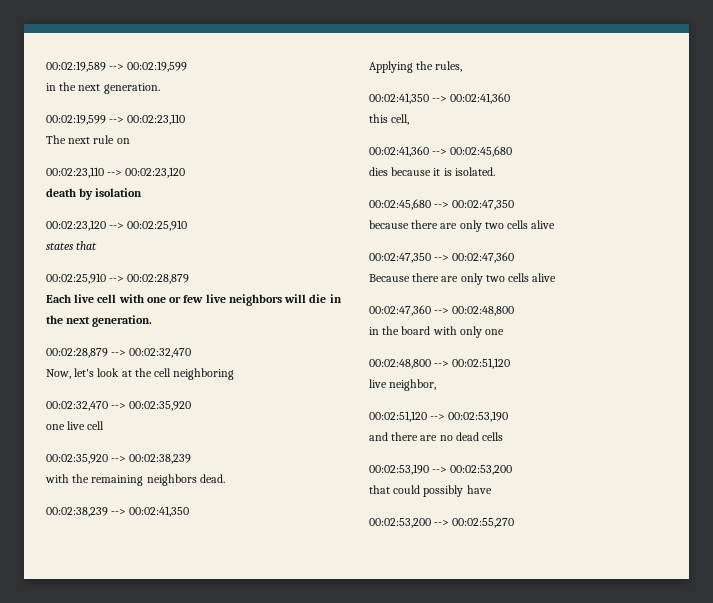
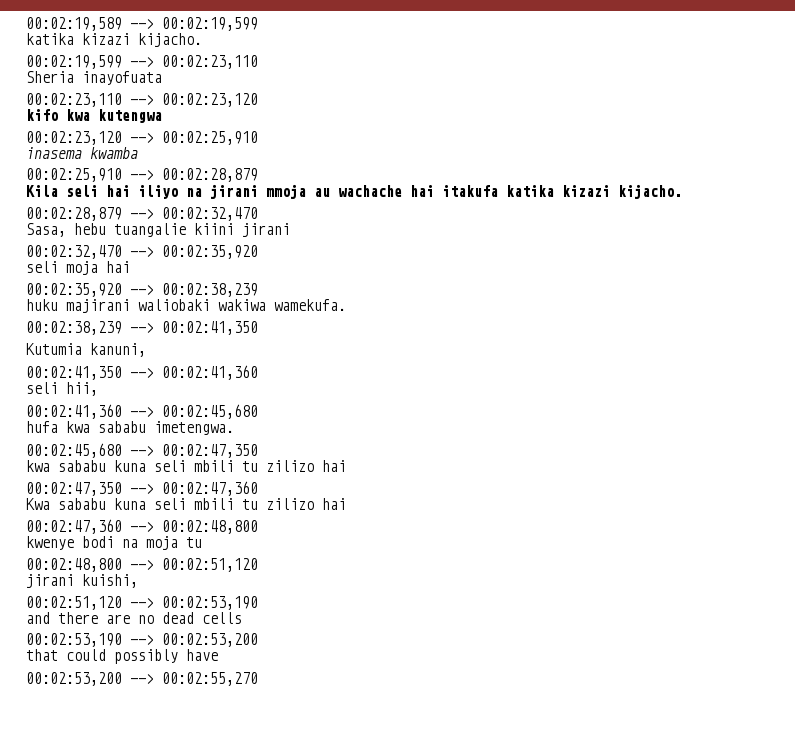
[46,82,160,94] in the next generation. -> [26,33,202,47] katika kizazi kijacho.
[46,135,130,144] The next rule on -> [26,71,162,85] Sheria inayofuata
[46,188,143,200] death by isolation -> [26,109,162,123] kifo kwa kutengwa
[46,241,98,250] states that -> [26,147,138,159] inasema kwamba
[46,294,342,306] [46,315,153,327] [46,348,192,358] [46,368,235,380] Each live cell with one or few live neighbors will die in the next generation. // 00:02:28,879 --> 00:02:32,470 // Now, let's look at the cell neighboring -> [26,184,682,199] [26,207,258,221] [26,223,290,237] Kila seli hai iliyo na jirani mmoja au wachache hai itakufa katika kizazi kijacho. // 00:02:28,879 --> 00:02:32,470 // Sasa, hebu tuangalie kiini jirani
[46,421,105,430] one live cell -> [26,261,130,275] seli moja hai
[45,474,225,486] with the remaining neighbors dead. -> [26,299,346,313] huku majirani waliobaki wakiwa wamekufa.
[369,61,463,73] Applying the rules, -> [26,343,146,357] Kutumia kanuni,
[369,114,410,125] this cell, -> [26,382,98,396] seli hii,
[369,167,495,176] [369,199,515,210] [369,220,556,232] [369,252,515,263] [369,273,557,285] [369,305,515,316] [369,326,505,338] dies because it is isolated. // 00:02:45,680 --> 00:02:47,350 // because there are only two cells alive // 00:02:47,350 --> 00:02:47,360 // Because there are only two cells alive // 00:02:47,360 --> 00:02:48,800 // in the board with only one -> [26,421,234,435] [26,443,258,458] [26,460,346,472] [26,481,258,496] [26,498,346,510] [26,519,258,534] [26,536,202,550] hufa kwa sababu imetengwa. // 00:02:45,680 --> 00:02:47,350 // kwa sababu kuna seli mbili tu zilizo hai // 00:02:47,350 --> 00:02:47,360 // Kwa sababu kuna seli mbili tu zilizo hai // 00:02:47,360 --> 00:02:48,800 // kwenye bodi na moja tu
[369,379,437,391] live neighbor, -> [26,574,138,588] jirani kuishi,

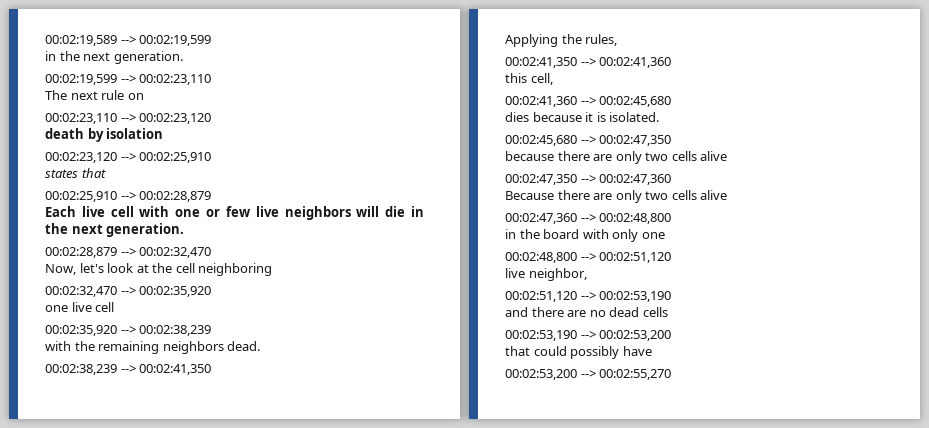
[26,33,202,47] katika kizazi kijacho. -> [45,51,183,64] in the next generation.
[26,71,162,85] Sheria inayofuata -> [45,90,144,100] The next rule on
[26,109,162,123] kifo kwa kutengwa -> [45,128,164,142] death by isolation
[26,147,138,159] inasema kwamba -> [45,168,106,178] states that
[26,184,682,199] [26,207,258,221] [26,223,290,237] Kila seli hai iliyo na jirani mmoja au wachache hai itakufa katika kizazi kijacho. // 00:02:28,879 --> 00:02:32,470 // Sasa, hebu tuangalie kiini jirani -> [45,206,424,220] [45,223,185,237] [45,247,212,258] [45,263,273,276] Each live cell with one or few live neighbors will die in the next generation. // 00:02:28,879 --> 00:02:32,470 // Now, let's look at the cell neighboring
[26,261,130,275] seli moja hai -> [45,302,115,312] one live cell
[26,299,346,313] huku majirani waliobaki wakiwa wamekufa. -> [45,341,261,354] with the remaining neighbors dead.
[26,343,146,357] Kutumia kanuni, -> [505,34,618,47] Applying the rules,
[26,382,98,396] seli hii, -> [505,73,553,85] this cell,
[26,421,234,435] [26,443,258,458] [26,460,346,472] [26,481,258,496] [26,498,346,510] [26,519,258,534] [26,536,202,550] hufa kwa sababu imetengwa. // 00:02:45,680 --> 00:02:47,350 // kwa sababu kuna seli mbili tu zilizo hai // 00:02:47,350 --> 00:02:47,360 // Kwa sababu kuna seli mbili tu zilizo hai // 00:02:47,360 --> 00:02:48,800 // kwenye bodi na moja tu -> [505,112,660,122] [505,135,672,146] [505,151,728,164] [505,174,672,185] [505,190,728,203] [505,213,672,224] [505,229,665,242] dies because it is isolated. // 00:02:45,680 --> 00:02:47,350 // because there are only two cells alive // 00:02:47,350 --> 00:02:47,360 // Because there are only two cells alive // 00:02:47,360 --> 00:02:48,800 // in the board with only one
[26,574,138,588] jirani kuishi, -> [505,268,587,281] live neighbor,

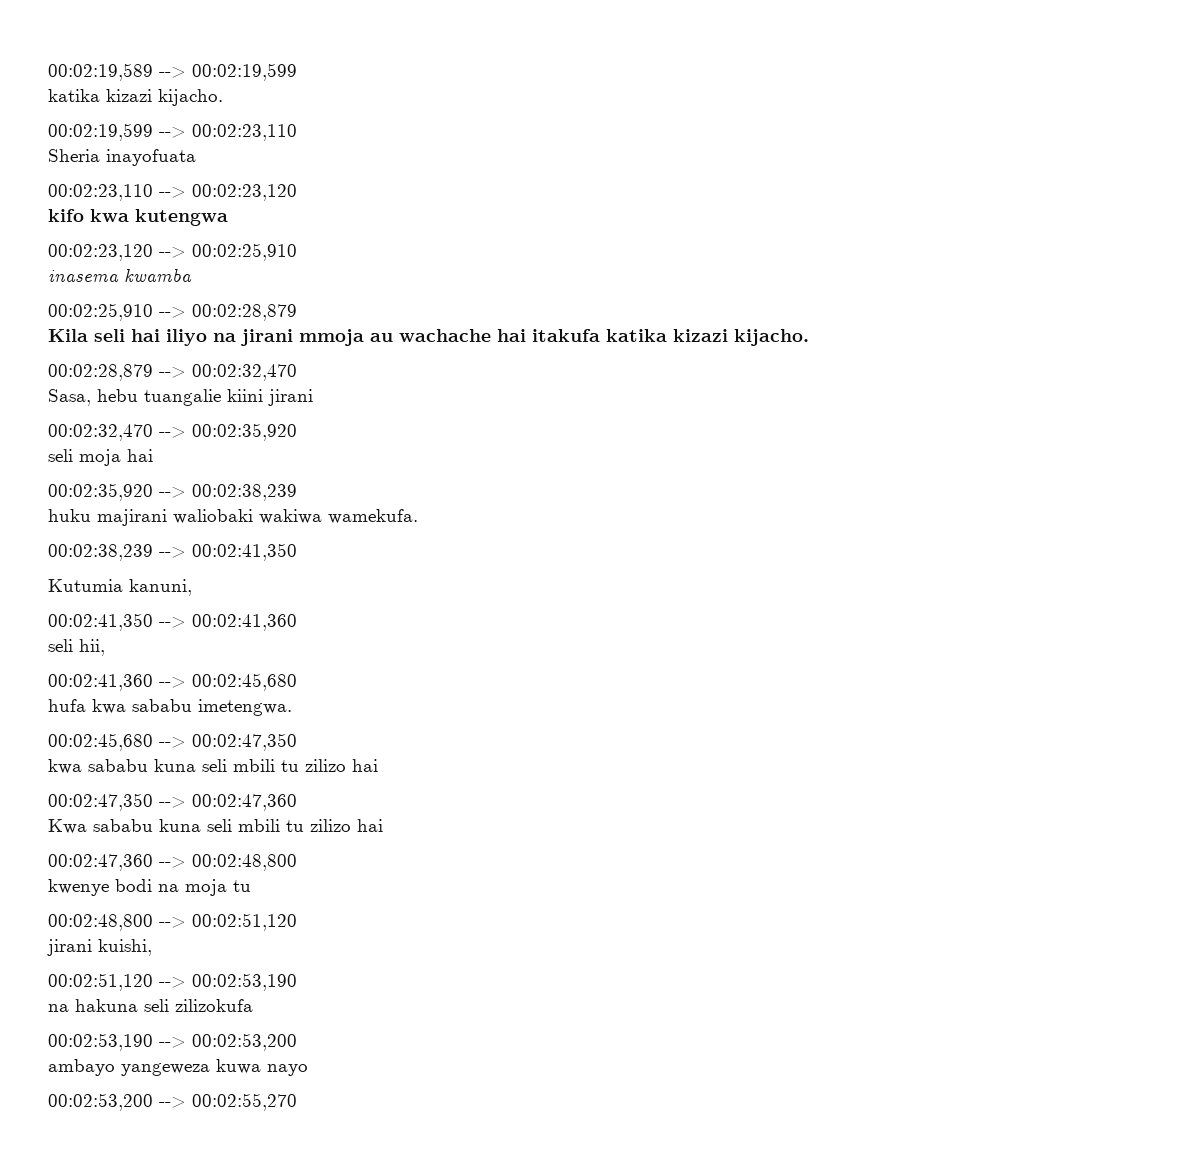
[45,51,183,64] in the next generation. -> [48,89,223,106] katika kizazi kijacho.
[45,90,144,100] The next rule on -> [48,149,196,166] Sheria inayofuata
[45,128,164,142] death by isolation -> [48,209,228,226] kifo kwa kutengwa
[45,168,106,178] states that -> [48,268,192,282] inasema kwamba
[45,206,424,220] [45,223,185,237] [45,247,212,258] [45,263,273,276] Each live cell with one or few live neighbors will die in the next generation. // 00:02:28,879 --> 00:02:32,470 // Now, let's look at the cell neighboring -> [48,329,809,346] [48,364,297,381] [48,389,313,406] Kila seli hai iliyo na jirani mmoja au wachache hai itakufa katika kizazi kijacho. // 00:02:28,879 --> 00:02:32,470 // Sasa, hebu tuangalie kiini jirani
[45,302,115,312] one live cell -> [48,449,153,466] seli moja hai
[45,341,261,354] with the remaining neighbors dead. -> [48,509,418,526] huku majirani waliobaki wakiwa wamekufa.
[505,34,618,47] Applying the rules, -> [48,579,192,596] Kutumia kanuni,
[505,73,553,85] this cell, -> [48,639,105,656] seli hii,
[505,112,660,122] [505,135,672,146] [505,151,728,164] [505,174,672,185] [505,190,728,203] [505,213,672,224] [505,229,665,242] dies because it is isolated. // 00:02:45,680 --> 00:02:47,350 // because there are only two cells alive // 00:02:47,350 --> 00:02:47,360 // Because there are only two cells alive // 00:02:47,360 --> 00:02:48,800 // in the board with only one -> [48,699,292,716] [48,733,297,751] [48,759,378,774] [48,793,297,811] [48,819,383,834] [48,854,297,871] [48,879,251,896] hufa kwa sababu imetengwa. // 00:02:45,680 --> 00:02:47,350 // kwa sababu kuna seli mbili tu zilizo hai // 00:02:47,350 --> 00:02:47,360 // Kwa sababu kuna seli mbili tu zilizo hai // 00:02:47,360 --> 00:02:48,800 // kwenye bodi na moja tu
[505,268,587,281] live neighbor, -> [47,939,152,956] jirani kuishi,
[505,307,668,317] and there are no dead cells -> [48,999,253,1012] na hakuna seli zilizokufa
[505,346,652,359] that could possibly have -> [48,1059,308,1076] ambayo yangeweza kuwa nayo

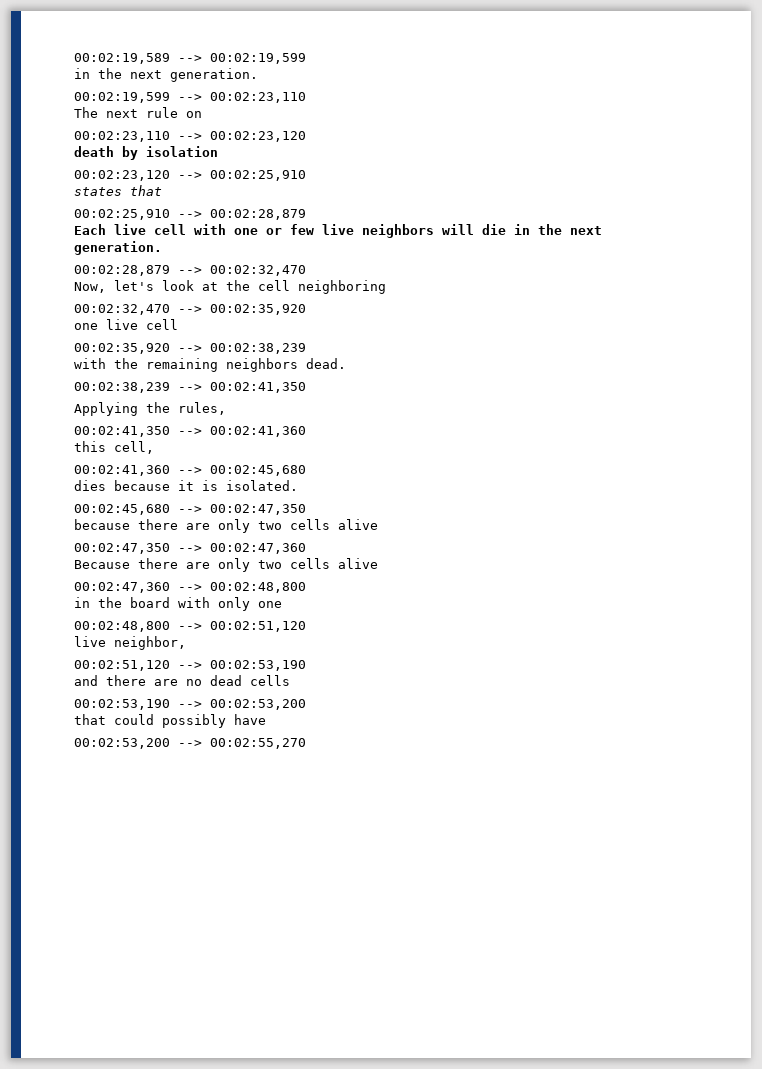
[48,89,223,106] katika kizazi kijacho. -> [74,68,258,82] in the next generation.
[48,149,196,166] Sheria inayofuata -> [74,107,202,118] The next rule on
[48,209,228,226] kifo kwa kutengwa -> [74,146,218,160] death by isolation
[48,268,192,282] inasema kwamba -> [74,185,162,196] states that
[48,329,809,346] [48,364,297,381] [48,389,313,406] Kila seli hai iliyo na jirani mmoja au wachache hai itakufa katika kizazi kijacho. // 00:02:28,879 --> 00:02:32,470 // Sasa, hebu tuangalie kiini jirani -> [74,224,602,238] [74,241,162,255] [74,265,306,276] [74,280,386,294] Each live cell with one or few live neighbors will die in the next generation. // 00:02:28,879 --> 00:02:32,470 // Now, let's look at the cell neighboring
[48,449,153,466] seli moja hai -> [74,319,178,330] one live cell
[48,509,418,526] huku majirani waliobaki wakiwa wamekufa. -> [74,358,346,372] with the remaining neighbors dead.
[48,579,192,596] Kutumia kanuni, -> [74,402,226,416] Applying the rules,
[48,639,105,656] seli hii, -> [74,441,154,454] this cell,
[48,699,292,716] [48,733,297,751] [48,759,378,774] [48,793,297,811] [48,819,383,834] [48,854,297,871] [48,879,251,896] hufa kwa sababu imetengwa. // 00:02:45,680 --> 00:02:47,350 // kwa sababu kuna seli mbili tu zilizo hai // 00:02:47,350 --> 00:02:47,360 // Kwa sababu kuna seli mbili tu zilizo hai // 00:02:47,360 --> 00:02:48,800 // kwenye bodi na moja tu -> [74,480,298,491] [74,504,306,515] [74,519,378,533] [74,543,306,554] [74,558,378,572] [74,582,306,593] [74,597,282,611] dies because it is isolated. // 00:02:45,680 --> 00:02:47,350 // because there are only two cells alive // 00:02:47,350 --> 00:02:47,360 // Because there are only two cells alive // 00:02:47,360 --> 00:02:48,800 // in the board with only one
[47,939,152,956] jirani kuishi, -> [74,636,186,650] live neighbor,
[48,999,253,1012] na hakuna seli zilizokufa -> [74,675,290,686] and there are no dead cells
[48,1059,308,1076] ambayo yangeweza kuwa nayo -> [74,714,266,728] that could possibly have

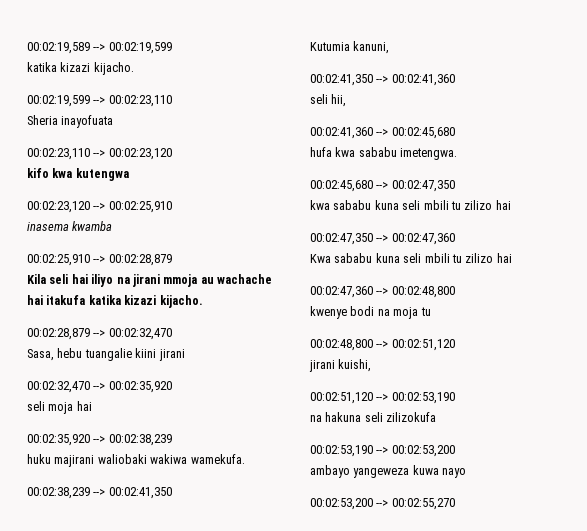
[74,68,258,82] in the next generation. -> [27,62,134,75] katika kizazi kijacho.
[74,107,202,118] The next rule on -> [27,115,114,128] Sheria inayofuata
[74,146,218,160] death by isolation -> [27,168,129,181] kifo kwa kutengwa
[74,185,162,196] states that -> [27,221,113,231] inasema kwamba
[74,224,602,238] [74,241,162,255] [74,265,306,276] [74,280,386,294] Each live cell with one or few live neighbors will die in the next generation. // 00:02:28,879 --> 00:02:32,470 // Now, let's look at the cell neighboring -> [27,274,272,287] [27,295,203,308] [27,328,172,340] [27,348,185,361] Kila seli hai iliyo na jirani mmoja au wachache hai itakufa katika kizazi kijacho. // 00:02:28,879 --> 00:02:32,470 // Sasa, hebu tuangalie kiini jirani
[74,319,178,330] one live cell -> [27,401,92,414] seli moja hai
[74,358,346,372] with the remaining neighbors dead. -> [27,454,245,467] huku majirani waliobaki wakiwa wamekufa.
[74,402,226,416] Applying the rules, -> [310,41,390,54] Kutumia kanuni,
[74,441,154,454] this cell, -> [310,94,347,107] seli hii,
[74,480,298,491] [74,504,306,515] [74,519,378,533] [74,543,306,554] [74,558,378,572] [74,582,306,593] [74,597,282,611] dies because it is isolated. // 00:02:45,680 --> 00:02:47,350 // because there are only two cells alive // 00:02:47,350 --> 00:02:47,360 // Because there are only two cells alive // 00:02:47,360 --> 00:02:48,800 // in the board with only one -> [310,147,458,160] [310,180,455,192] [310,200,511,210] [310,233,455,245] [310,253,512,263] [310,286,455,298] [310,306,431,319] hufa kwa sababu imetengwa. // 00:02:45,680 --> 00:02:47,350 // kwa sababu kuna seli mbili tu zilizo hai // 00:02:47,350 --> 00:02:47,360 // Kwa sababu kuna seli mbili tu zilizo hai // 00:02:47,360 --> 00:02:48,800 // kwenye bodi na moja tu
[74,636,186,650] live neighbor, -> [309,359,372,372] jirani kuishi,
[74,675,290,686] and there are no dead cells -> [310,412,437,422] na hakuna seli zilizokufa
[74,714,266,728] that could possibly have -> [310,465,467,478] ambayo yangeweza kuwa nayo

